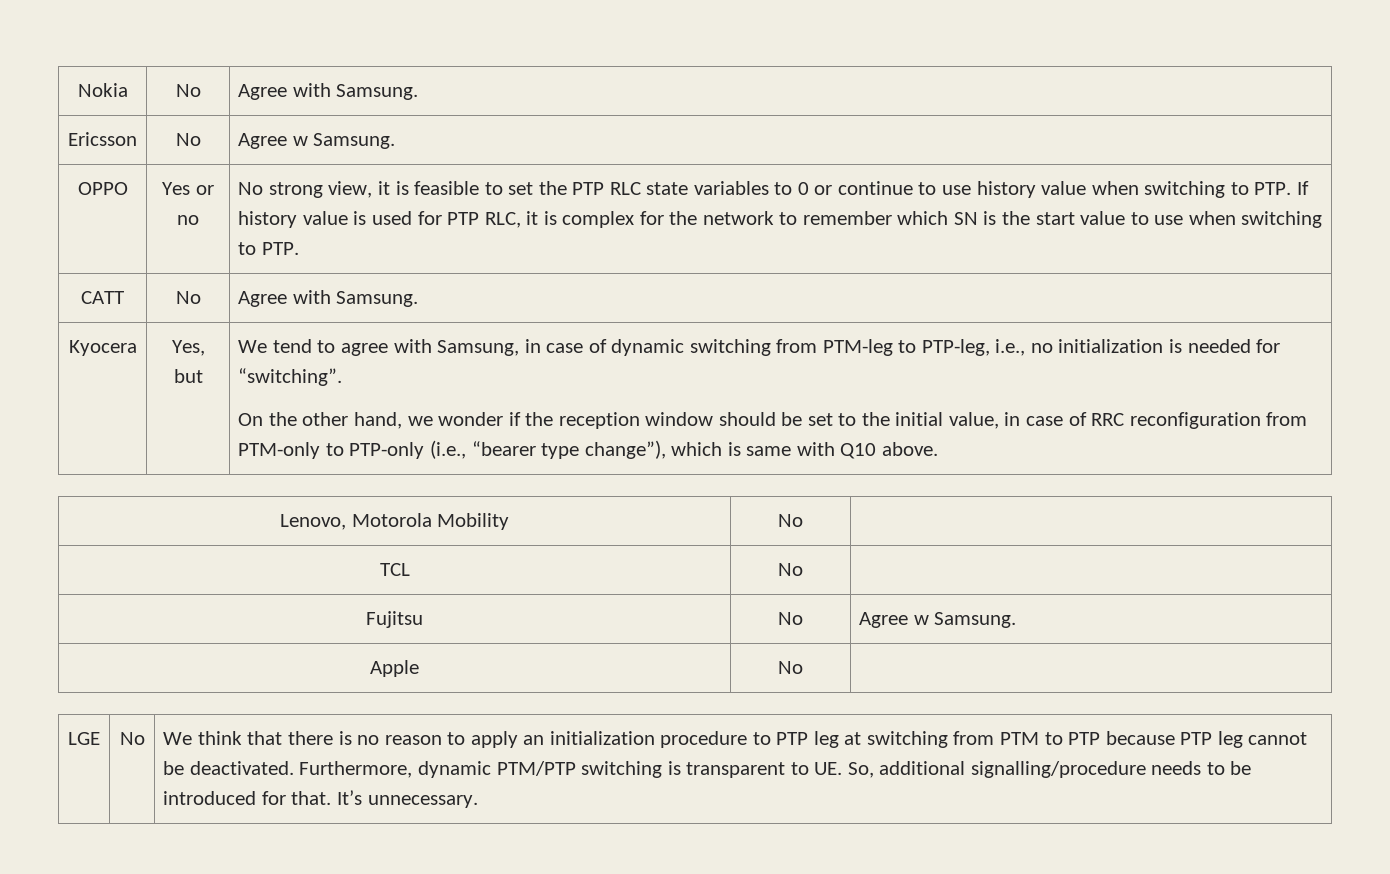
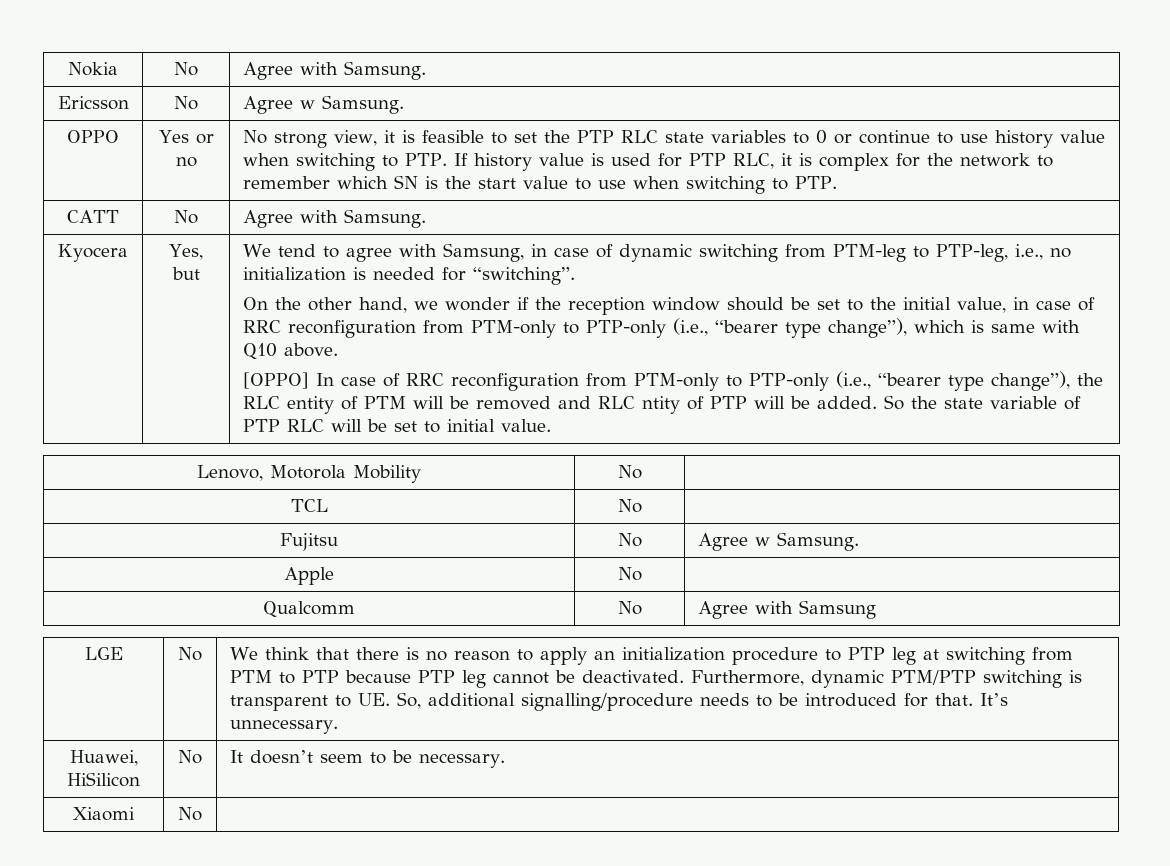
(938, 449) none -> [242,371,1103,391] [242,395,1081,414] [242,419,551,433] // [OPPO] In case of RRC reconfiguration from PTM-only to PTP-only (i.e., “bearer type change”), the RLC entity of PTM will be removed and RLC ntity of PTP will be added. So the state variable of PTP RLC will be set to initial value.
(803, 667) none -> [263,601,355,618] [617,601,642,615] [697,600,876,619] // Qualcomm | No | Agree with Samsung
(478, 801) none -> [69,750,138,766] [67,772,140,787] [178,750,202,764] [229,750,505,768] [73,807,135,821] [178,807,202,821] // Huawei, HiSilicon | No | It doesn’t seem to be necessary. // Xiaomi | No |

